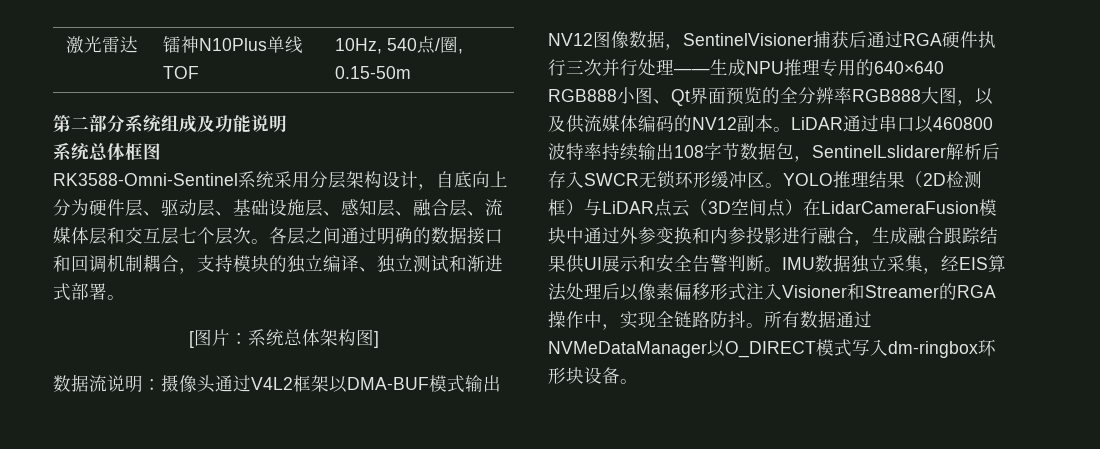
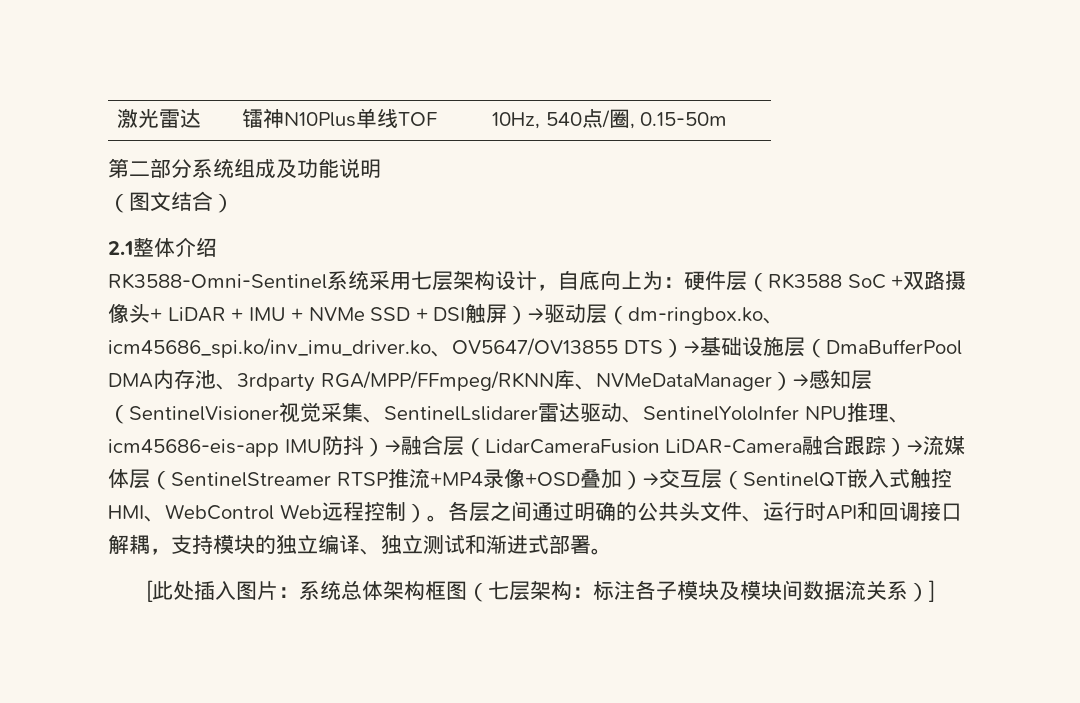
[53,142,161,161] 系统总体框图 -> [108,191,234,213] [108,237,217,257] （图文结合） // 2.1整体介绍
[310,171,328,188] 分 -> [411,271,432,290] 七
[53,199,503,217] [53,227,251,245] 分为硬件层、驱动层、基础设施层、感知层、融合层、流媒体层和交互层七个层次 -> [642,270,967,292] [108,303,785,325] [108,337,962,358] [108,369,872,392] [108,402,910,424] [108,435,966,457] [108,468,952,490] [108,502,427,523] 为：硬件层（RK3588 SoC +双路摄像头+ LiDAR + IMU + NVMe SSD + DSI触屏）→驱动层（dm-ringbox.ko、icm45686_spi.ko/inv_imu_driver.ko、OV5647/OV13855 DTS）→基础设施层（DmaBufferPool DMA内存池、3rdparty RGA/MPP/FFmpeg/RKNN库、NVMeDataManager）→感知层（SentinelVisioner视觉采集、SentinelLslidarer雷达驱动、SentinelYoloInfer NPU推理、icm45686-eis-app IMU防抖）→融合层（LidarCameraFusion LiDAR-Camera融合跟踪）→流媒体层（SentinelStreamer RTSP推流+MP4录像+OSD叠加）→交互层（SentinelQT嵌入式触控HMI、WebControl Web远程控制）
[431,226,503,245] [53,254,179,273] 数据接口和回调机制耦合 -> [636,501,962,522] [108,534,150,554] 公共头文件、运行时API和回调接口解耦
(194, 339) none -> [151,580,236,600] 此处插入
[355,329,379,348] [53,374,501,393] [548,30,996,50] [548,59,944,77] [548,87,993,106] [548,115,993,133] [548,142,1000,162] [548,170,982,189] [548,199,997,217] [548,226,998,246] [548,254,1006,274] [548,283,996,301] [548,310,872,330] [548,339,996,358] [548,367,638,384] 图] // 数据流说明：摄像头通过V4L2框架以DMA-BUF模式输出NV12图像数据，SentinelVisioner捕获后通过RGA硬件执行三次并行处理——生成NPU推理专用的640×640 RGB888小图、Qt界面预览的全分辨率RGB888大图，以及供流媒体编码的NV12副本。LiDAR通过串口以460800波特率持续输出108字节数据包，SentinelLslidarer解析后存入SWCR无锁环形缓冲区。YOLO推理结果（2D检测框）与LiDAR点云（3D空间点）在LidarCameraFusion模块中通过外参变换和内参投影进行融合，生成融合跟踪结果供UI展示和安全告警判断。IMU数据独立采集，经EIS算法处理后以像素偏移形式注入Visioner和Streamer的RGA操作中，实现全链路防抖。所有数据通过NVMeDataManager以O_DIRECT模式写入dm-ringbox环形块设备。 -> [424,580,935,602] 框图（七层架构：标注各子模块及模块间数据流关系）]

